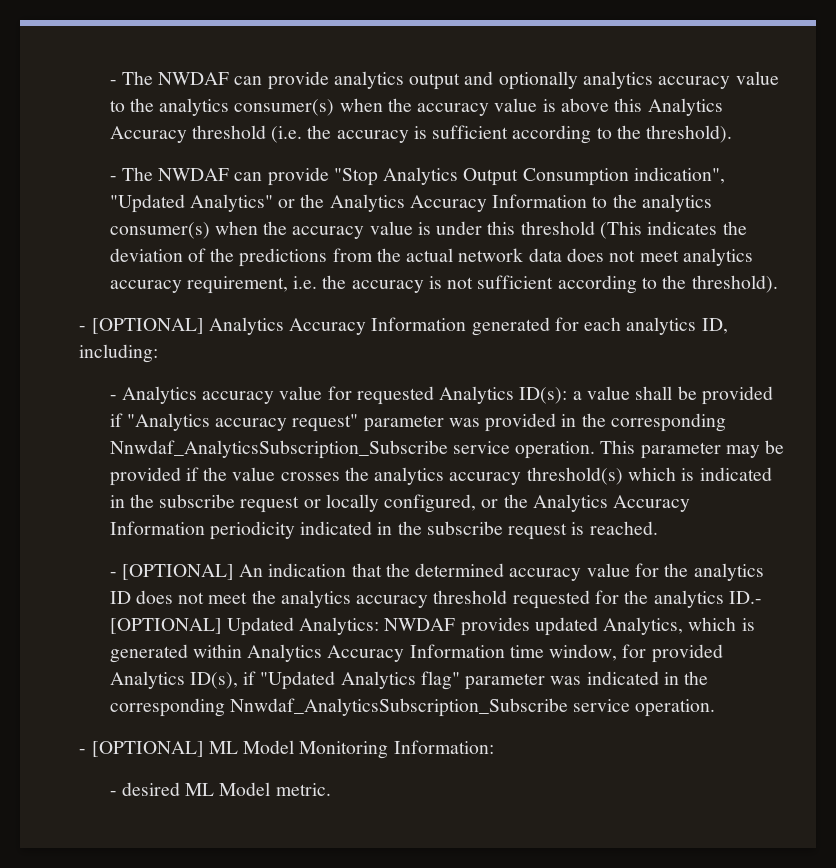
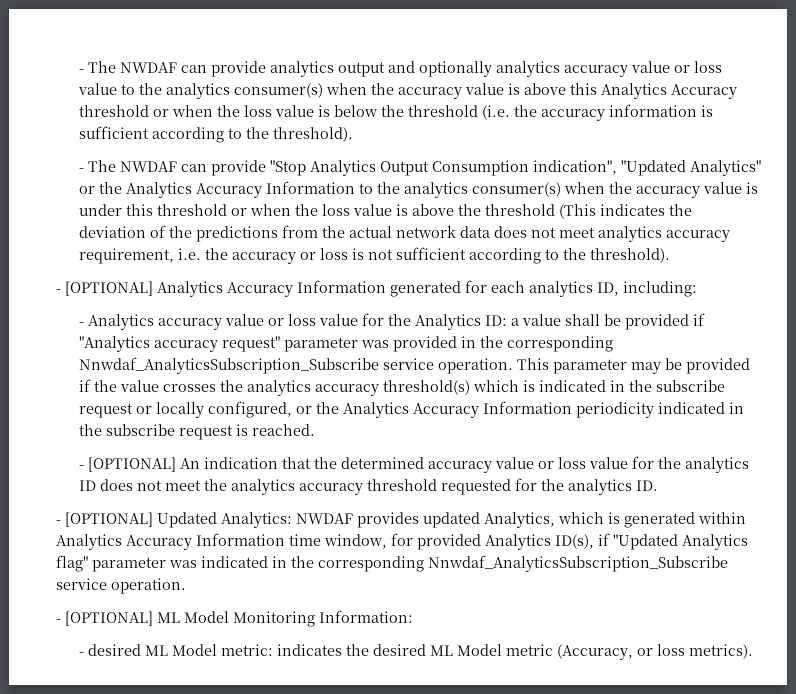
(779, 78) none -> [673,61,722,73] [77,83,117,95] or loss value
(266, 132) none -> [152,105,478,117] or when the loss value is below the threshold
(409, 136) none -> [608,104,697,117] information
(595, 228) none -> [230,204,555,216] or when the loss value is above the threshold
(424, 286) none -> [299,248,348,260] or loss
[327,386,568,405] for requested Analytics ID(s): -> [267,313,507,330] or loss value for the Analytics ID:
(630, 570) none -> [537,457,628,469] or loss value
[728,591,762,604] ID.- -> [635,480,658,491] [56,520,62,524] ID. // -
[275,783,331,796] metric. -> [220,644,753,660] metric: indicates the desired ML Model metric (Accuracy, or loss metrics).

